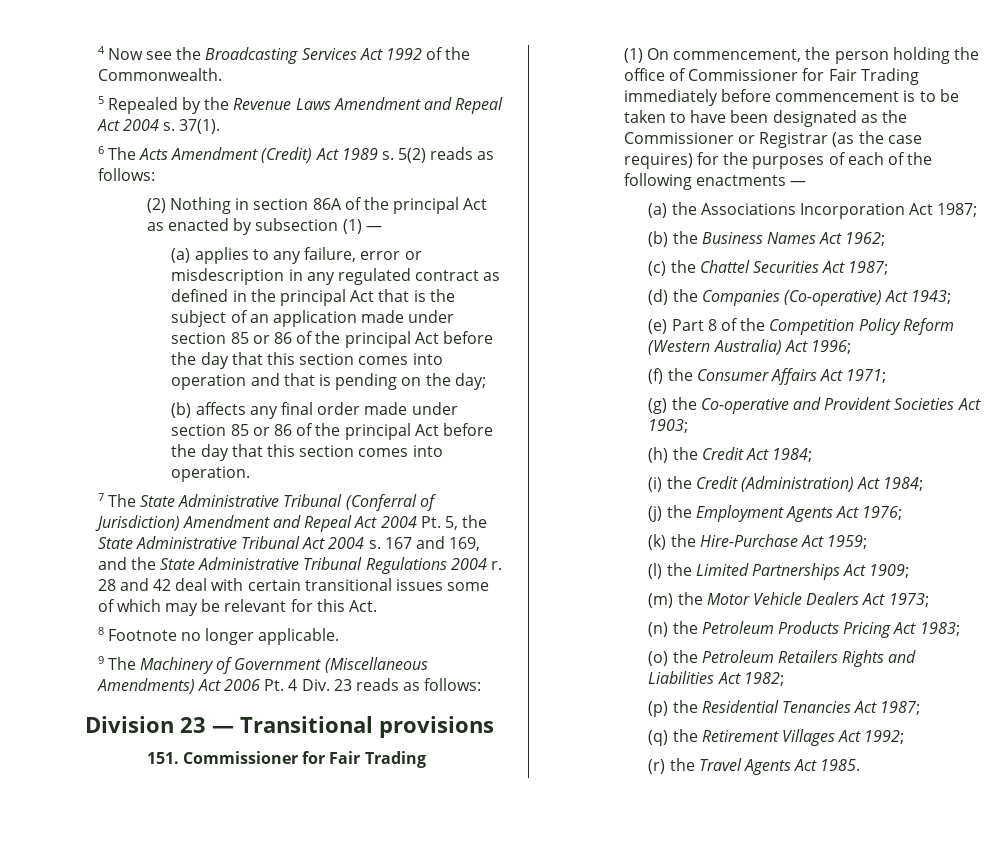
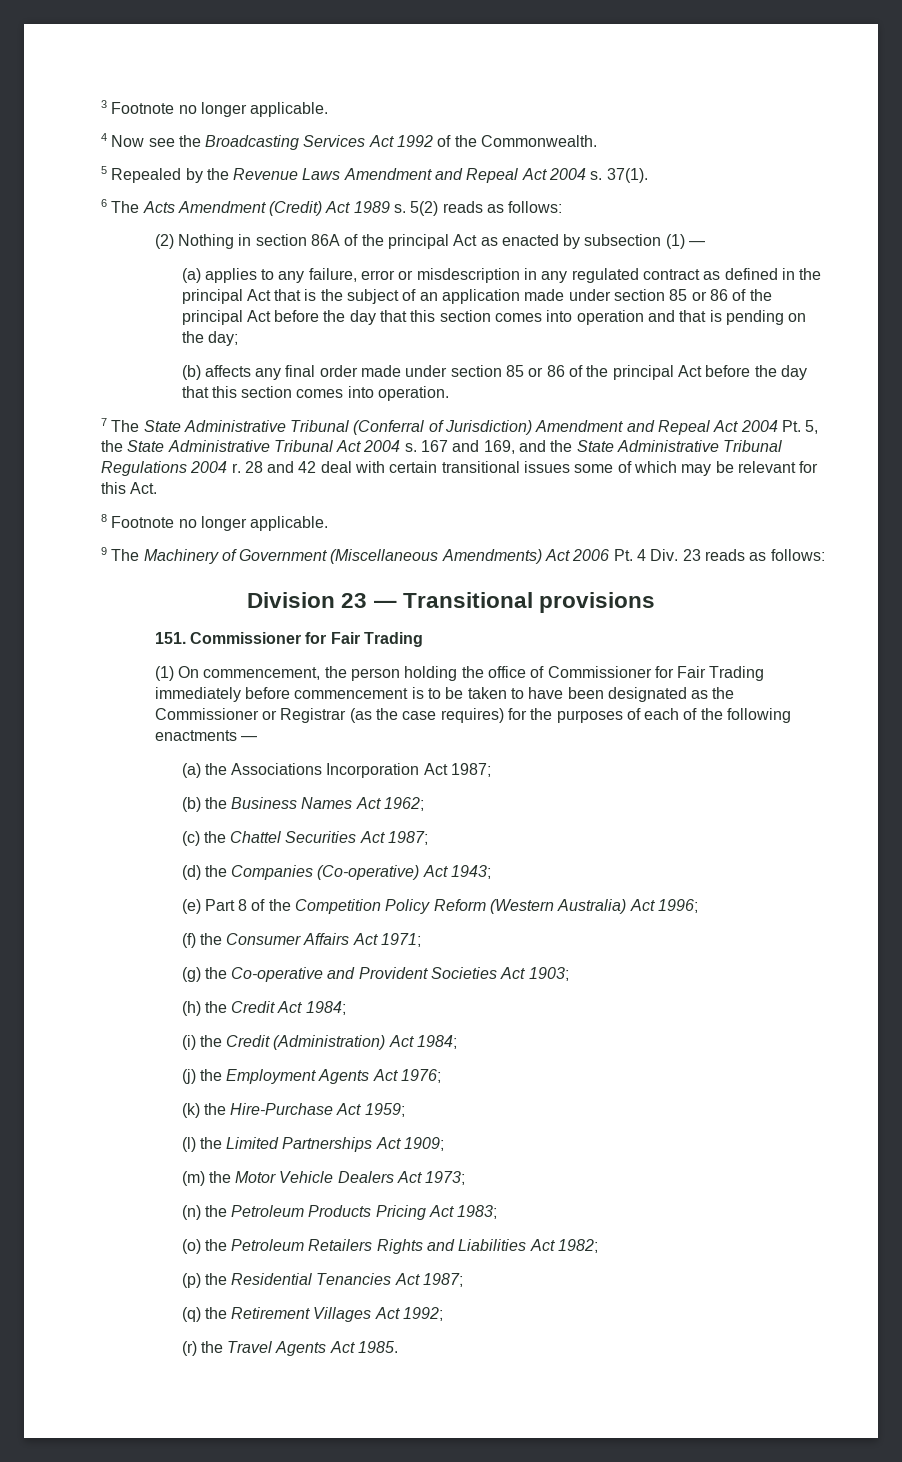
(97, 50) none -> [100,100,329,117] 3 Footnote no longer applicable. //

